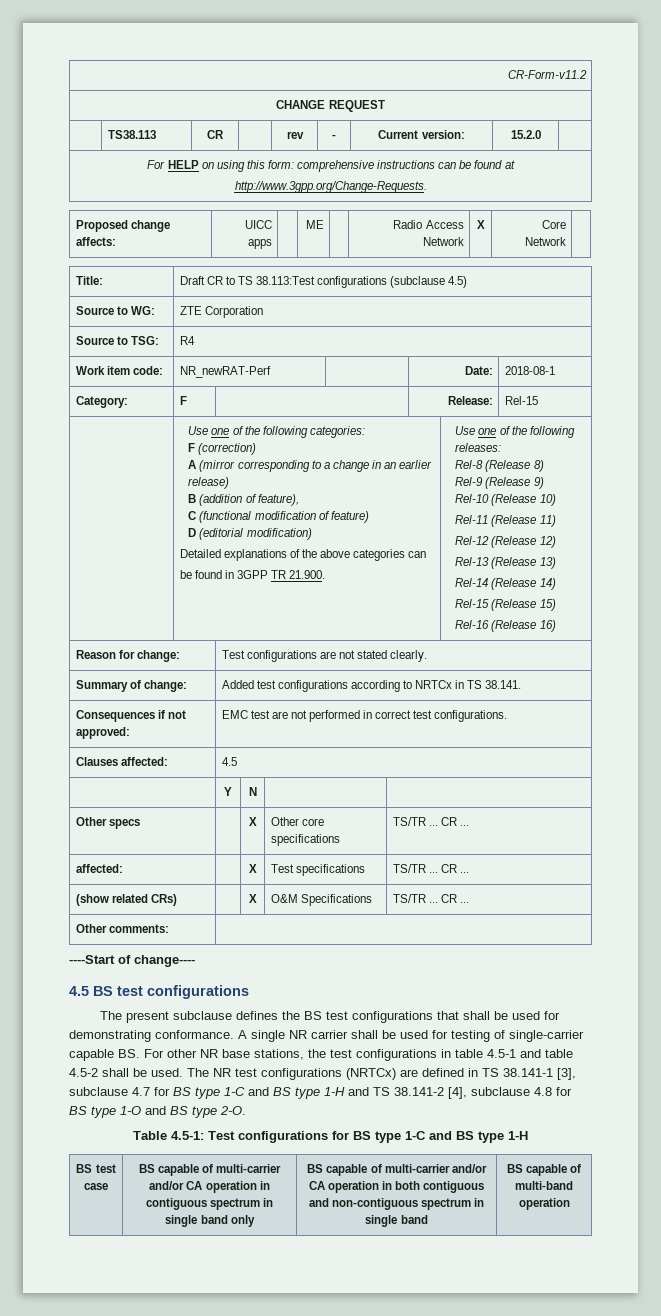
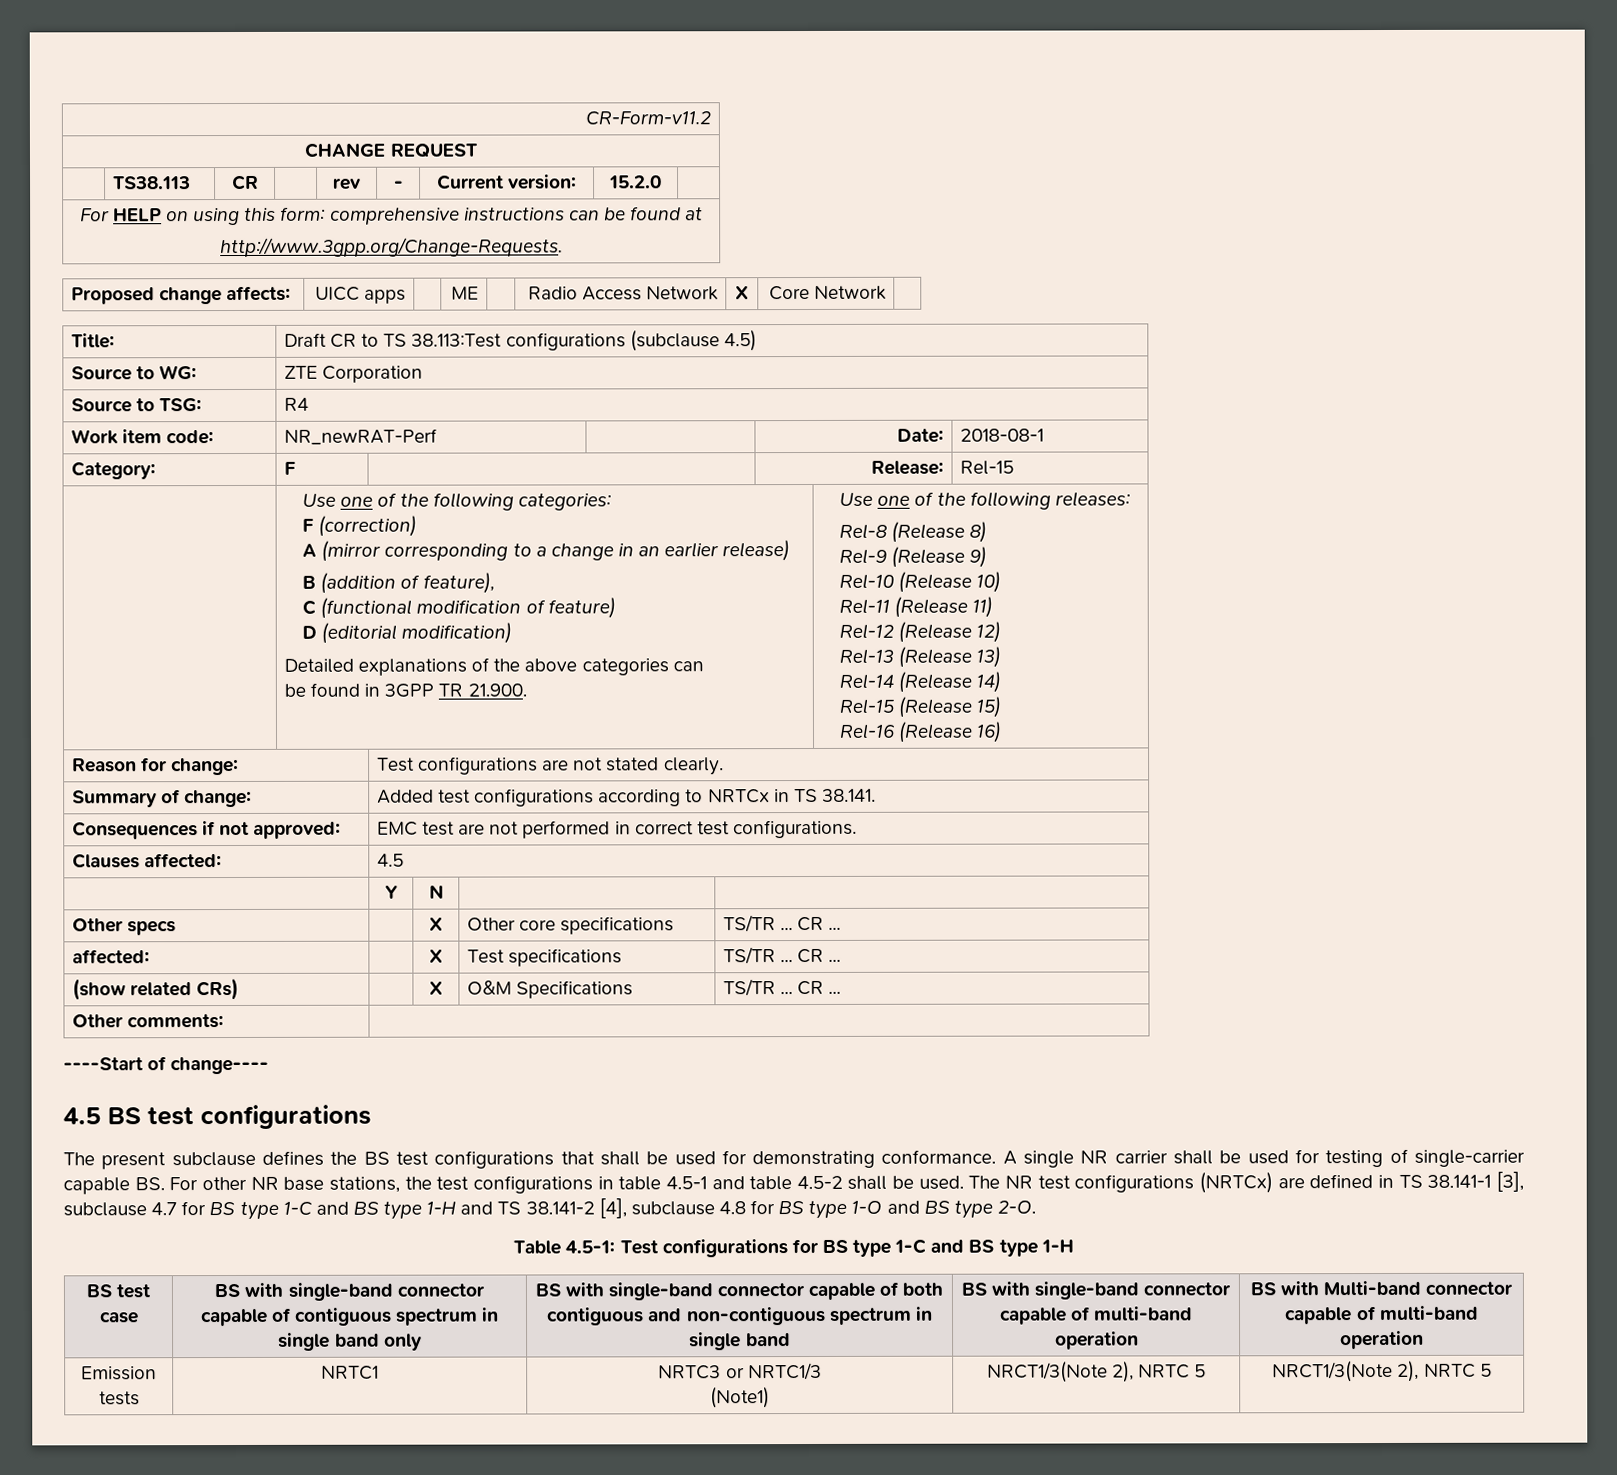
[157,1164,282,1176] [149,1181,270,1193] capable of multi-carrier and/or CA operation in -> [244,1282,484,1301] [199,1307,292,1327] with single-band connector capable of
[326,1164,487,1176] [308,1181,392,1193] capable of multi-carrier and/or CA operation in -> [564,1281,900,1301] with single-band connector capable of
[526,1164,582,1176] [515,1181,573,1190] [518,1198,570,1210] capable of multi-band operation -> [990,1281,1231,1300] [998,1306,1194,1325] [1054,1331,1139,1350] [1249,1280,1513,1296] [1284,1305,1479,1325] [1340,1330,1424,1350] [81,1366,157,1381] [98,1391,140,1406] [321,1365,379,1380] [658,1362,822,1381] [710,1387,770,1409] [986,1361,1207,1383] [1272,1360,1492,1383] with single-band connector capable of multi-band operation | BS with Multi-band connector capable of multi-band operation // Emission tests | NRTC1 | NRTC3 or NRTC1/3 // (Note1) | NRCT1/3(Note 2), NRTC 5 | NRCT1/3(Note 2), NRTC 5

